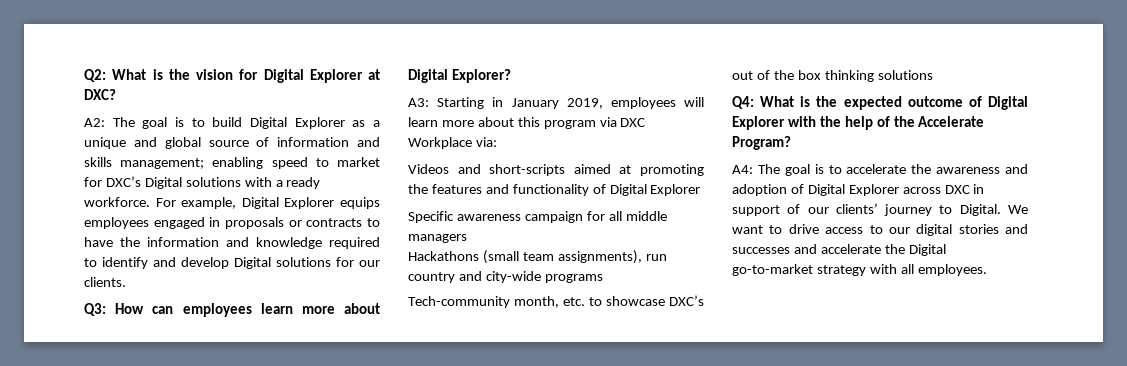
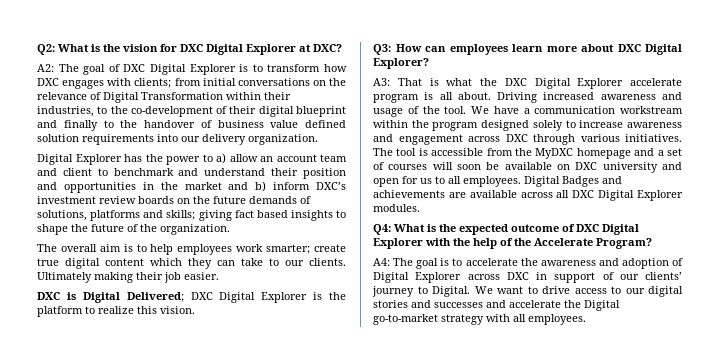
(259, 74) none -> [180,44,203,52] DXC
[175,117,380,129] [84,137,380,149] [84,157,380,169] [84,176,321,189] [84,197,380,209] [84,217,380,229] [84,237,380,249] [84,257,380,269] [84,277,126,287] is to build Digital Explorer as a unique and global source of information and skills management; enabling speed to market for DXC’s Digital solutions with a ready workforce. For example, Digital Explorer equips employees engaged in proposals or contracts to have the information and knowledge required to identify and develop Digital solutions for our clients. -> [108,64,347,75] [37,78,346,89] [37,92,291,103] [37,106,346,117] [37,120,346,131] [37,134,318,145] [37,153,347,165] [37,168,346,179] [37,181,346,193] [37,196,311,204] [37,210,346,221] [37,224,230,235] [37,244,346,255] [37,258,346,269] [37,272,219,283] [37,292,346,303] [37,306,195,317] of DXC Digital Explorer is to transform how DXC engages with clients; from initial conversations on the relevance of Digital Transformation within their industries, to the co-development of their digital blueprint and finally to the handover of business value defined solution requirements into our delivery organization. // Digital Explorer has the power to a) allow an account team and client to benchmark and understand their position and opportunities in the market and b) inform DXC’s investment review boards on the future demands of solutions, platforms and skills; giving fact based insights to shape the future of the organization. // The overall aim is to help employees work smarter; create true digital content which they can take to our clients. Ultimately making their job easier. // DXC is Digital Delivered; DXC Digital Explorer is the platform to realize this vision.
(380, 308) none -> [617,44,641,52] DXC
[437,97,704,109] [408,117,646,129] [408,137,497,149] [408,164,704,176] [408,184,701,196] [408,211,667,223] [408,234,467,243] [408,250,667,264] [408,271,603,283] [408,295,704,308] [732,70,933,82] Starting in January 2019, employees will learn more about this program via DXC Workplace via: // Videos and short-scripts aimed at promoting the features and functionality of Digital Explorer // Specific awareness campaign for all middle managers // Hackathons (small team assignments), run country and city-wide programs // Tech-community month, etc. to showcase DXC’s out of the box thinking solutions -> [397,78,682,89] [373,92,682,103] [373,106,683,117] [373,120,682,131] [373,134,682,145] [373,148,682,159] [373,162,682,173] [373,176,622,187] [373,190,683,201] [373,204,420,212] That is what the DXC Digital Explorer accelerate program is all about. Driving increased awareness and usage of the tool. We have a communication workstream within the program designed solely to increase awareness and engagement across DXC through various initiatives. The tool is accessible from the MyDXC homepage and a set of courses will soon be available on DXC university and open for us to all employees. Digital Badges and achievements are available across all DXC Digital Explorer modules.
(982, 101) none -> [576,224,599,232] DXC

